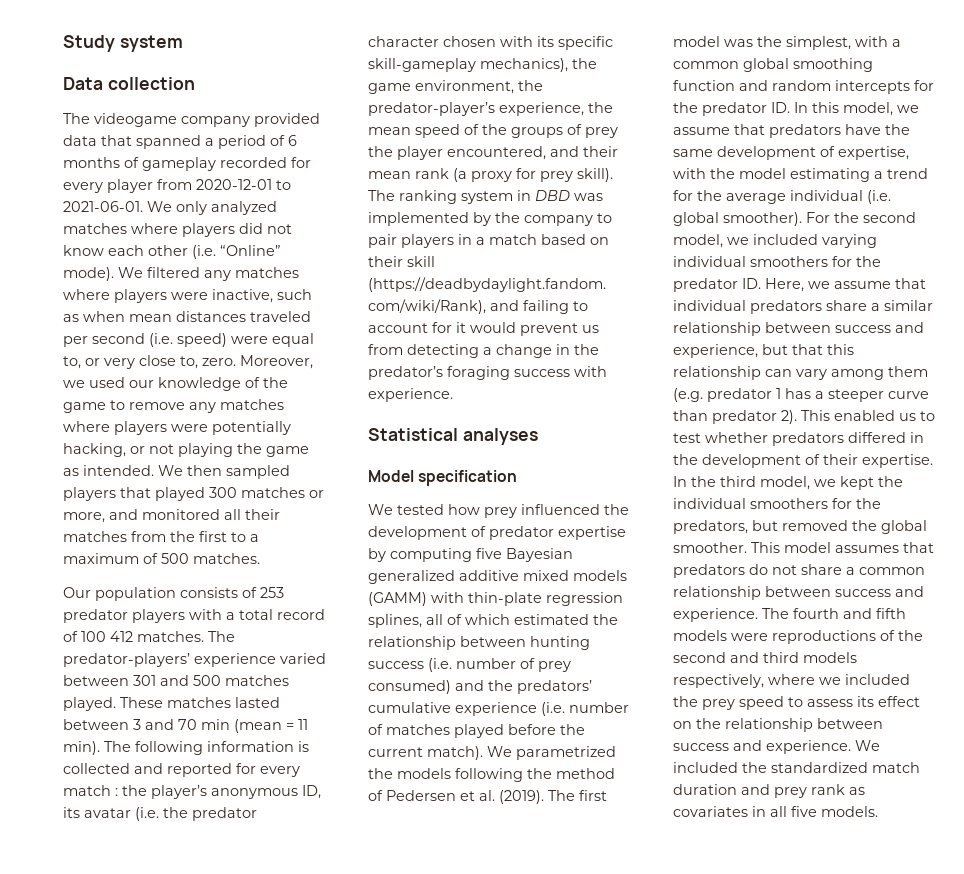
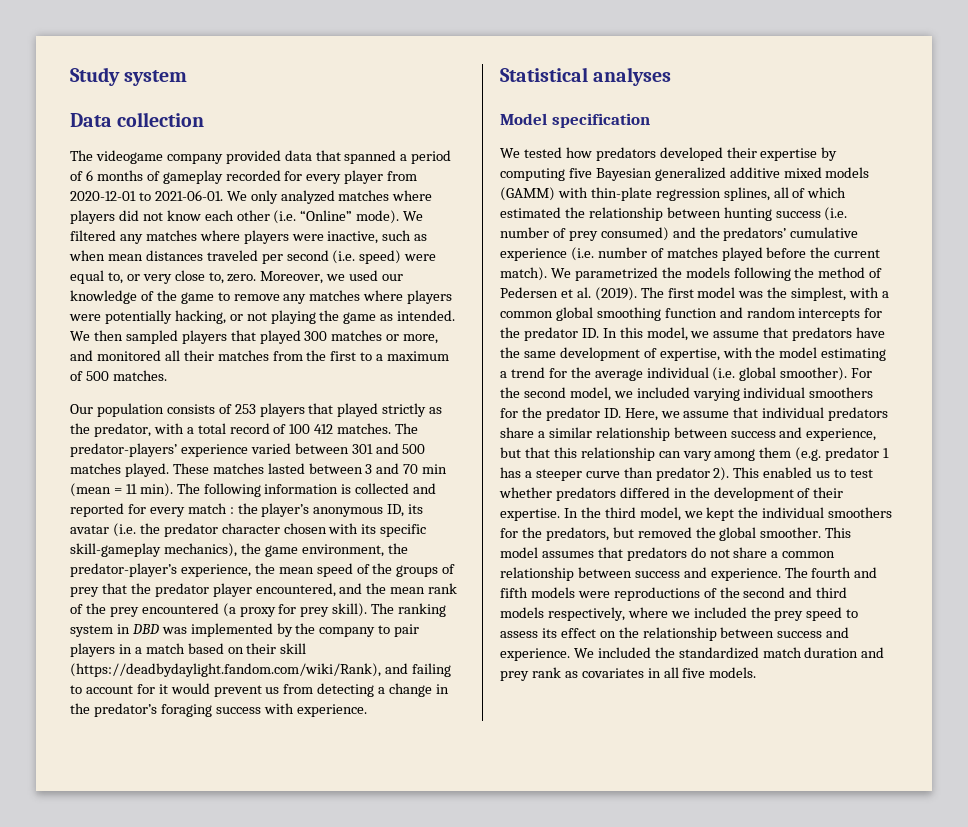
[63,609,185,623] predator players -> [259,403,443,417] [70,423,151,437] players that played strictly as the predator,
[368,146,393,157] the -> [101,583,209,597] that the predator
[583,146,618,157] their -> [366,583,387,594] the
(449, 173) none -> [70,603,219,617] of the prey encountered
[484,504,629,518] [368,526,554,540] prey influenced the development of predator -> [595,147,757,161] predators developed their

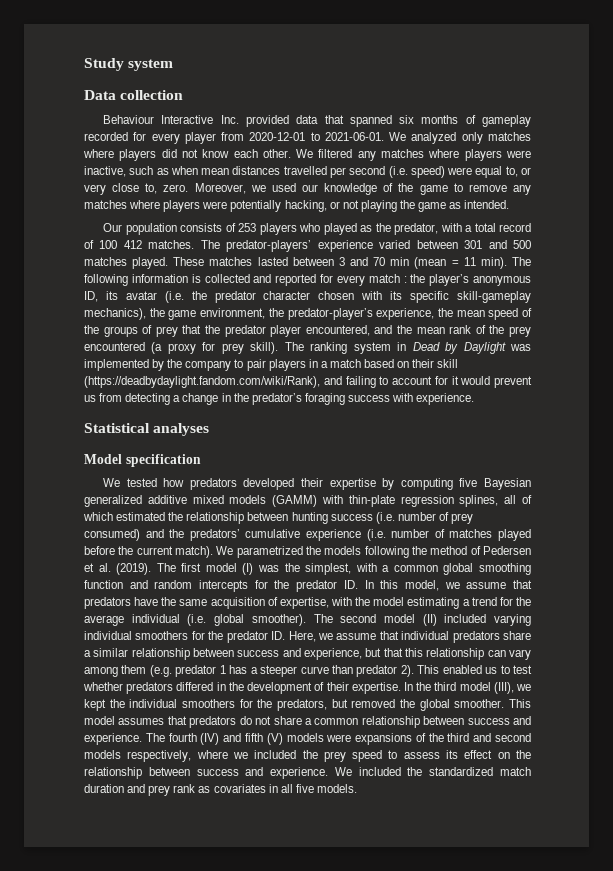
[70,150,223,164] The videogame company -> [103,115,239,124] Behaviour Interactive Inc.
[400,150,452,164] [70,170,93,181] a period of 6 -> [399,115,415,124] six
[250,190,335,204] only analyzed -> [411,132,483,144] analyzed only
[236,210,400,224] other (i.e. “Online” mode). -> [262,149,291,158] other.
[206,250,258,261] traveled -> [283,166,327,175] travelled
[70,330,439,344] [70,350,450,361] [70,370,167,381] We then sampled players that played 300 matches or more, and monitored all their matches from the first to a maximum of 500 matches. -> (510, 204) none
[308,403,427,417] that played strictly -> [299,223,357,235] who played
[131,624,159,634] DBD -> [412,342,506,354] Dead by Daylight
(736, 292) none -> [242,563,254,575] (I)
[559,347,640,361] development -> [210,597,265,609] acquisition
[851,368,873,378] [500,387,633,401] For the second model, we -> [313,614,437,626] The second model (II)
[639,507,681,521] model, -> [459,682,514,694] model (III),
(852, 572) none -> [200,733,220,745] (IV)
(528, 592) none -> [266,733,283,745] (V)
[613,587,848,601] reproductions of the second and third -> [355,733,531,745] expansions of the third and second

